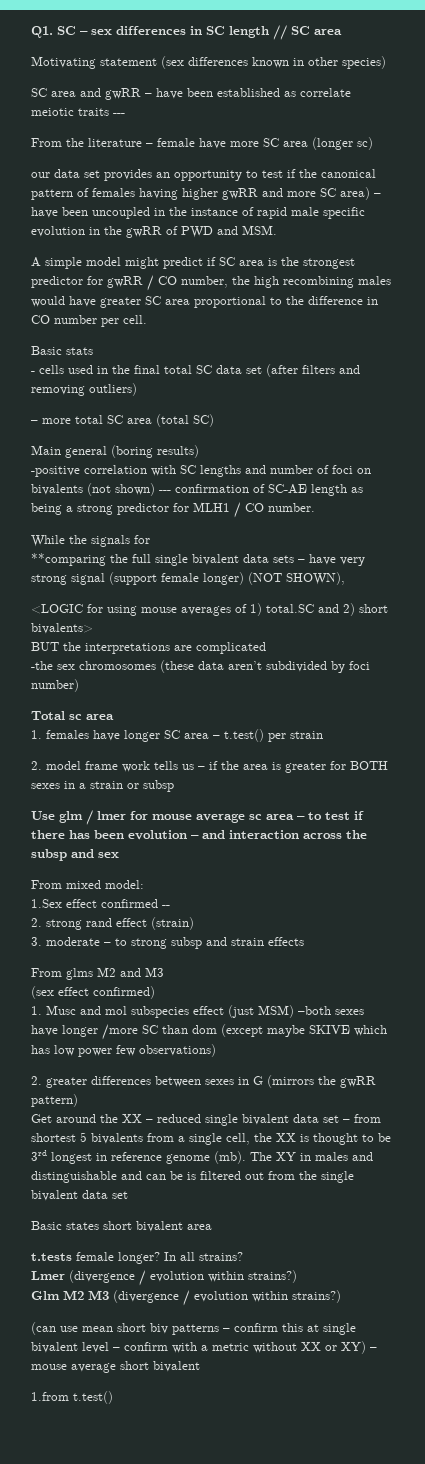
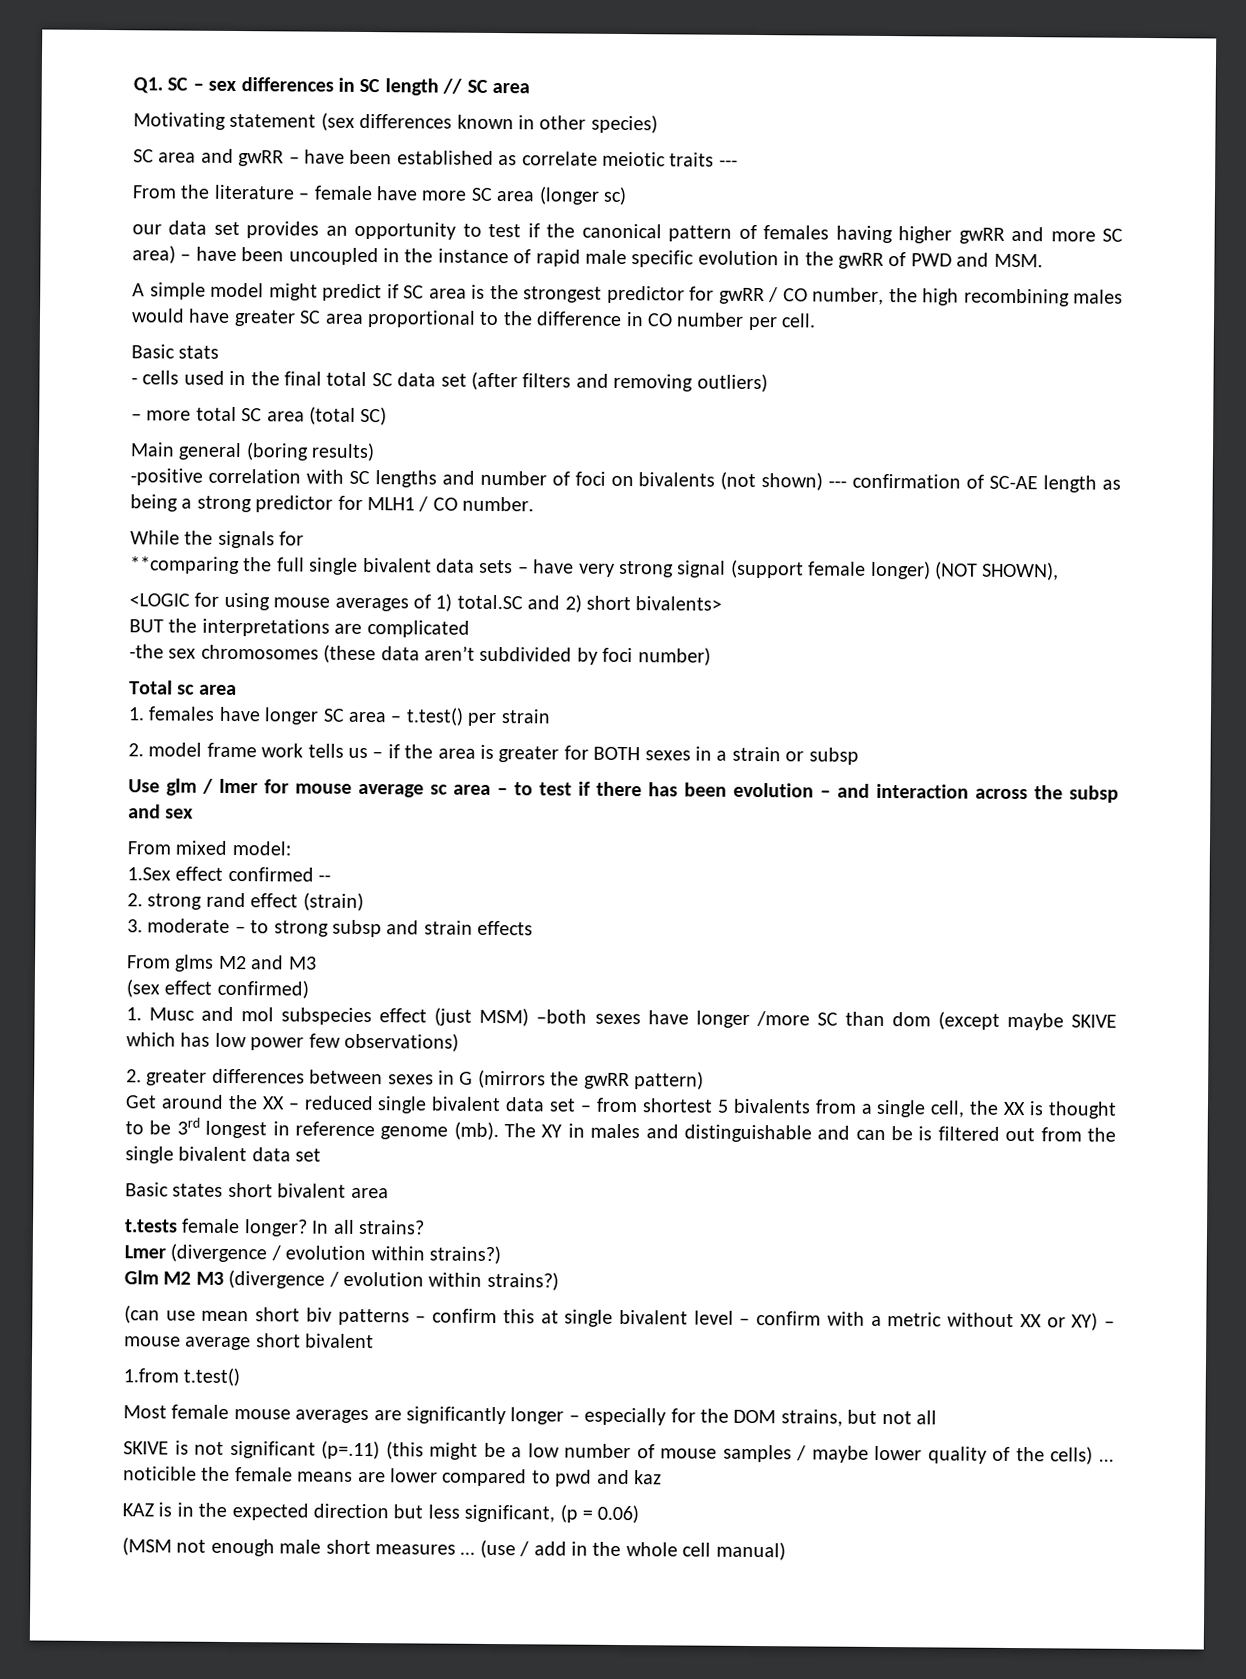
(113, 1397) none -> [123,1404,937,1427] [123,1440,1114,1465] [123,1466,662,1487] [122,1502,640,1524] [122,1537,786,1561] // Most female mouse averages are significantly longer – especially for the DOM strains, but not all // SKIVE is not significant (p=.11) (this might be a low number of mouse samples / maybe lower quality of the cells) … noticible the female means are lower compared to pwd and kaz // KAZ is in the expected direction but less significant, (p = 0.06) // (MSM not enough male short measures … (use / add in the whole cell manual)

